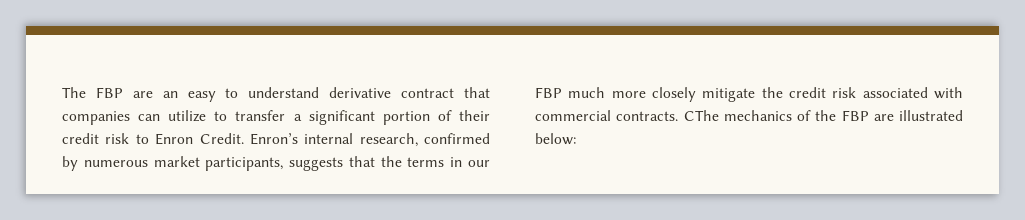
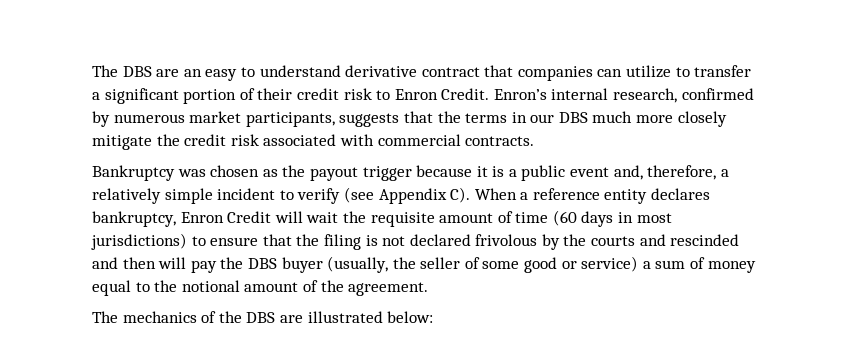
[62,87,123,98] The FBP -> [92,65,152,77] The DBS
[535,87,562,98] FBP -> [558,112,588,123] DBS
[683,110,719,121] CThe -> [92,165,729,181] [92,187,711,204] [92,210,672,227] [91,233,740,250] [92,256,756,273] [92,280,429,296] [92,311,118,323] // Bankruptcy was chosen as the payout trigger because it is a public event and, therefore, a relatively simple incident to verify (see Appendix C). When a reference entity declares bankruptcy, Enron Credit will wait the requisite amount of time (60 days in most jurisdictions) to ensure that the filing is not declared frivolous by the courts and rescinded and then will pay the DBS buyer (usually, the seller of some good or service) a sum of money equal to the notional amount of the agreement. // The
[841,110,869,121] FBP -> [246,312,276,323] DBS

